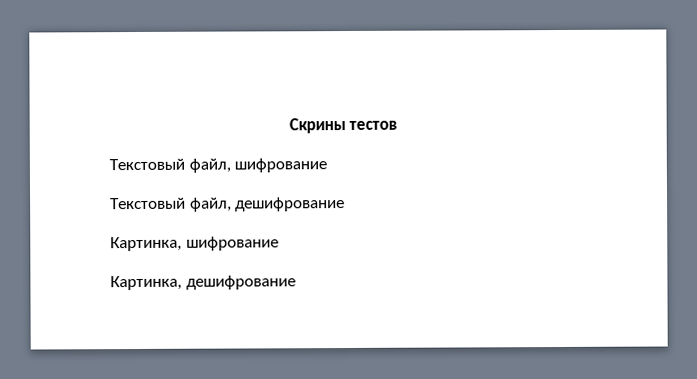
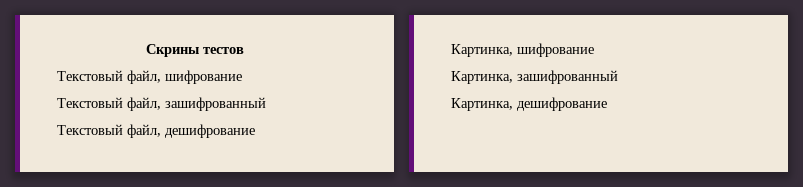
(328, 165) none -> [57,97,266,111] // Текстовый файл, зашифрованный
(279, 243) none -> [451,70,618,84] // Картинка, зашифрованный

